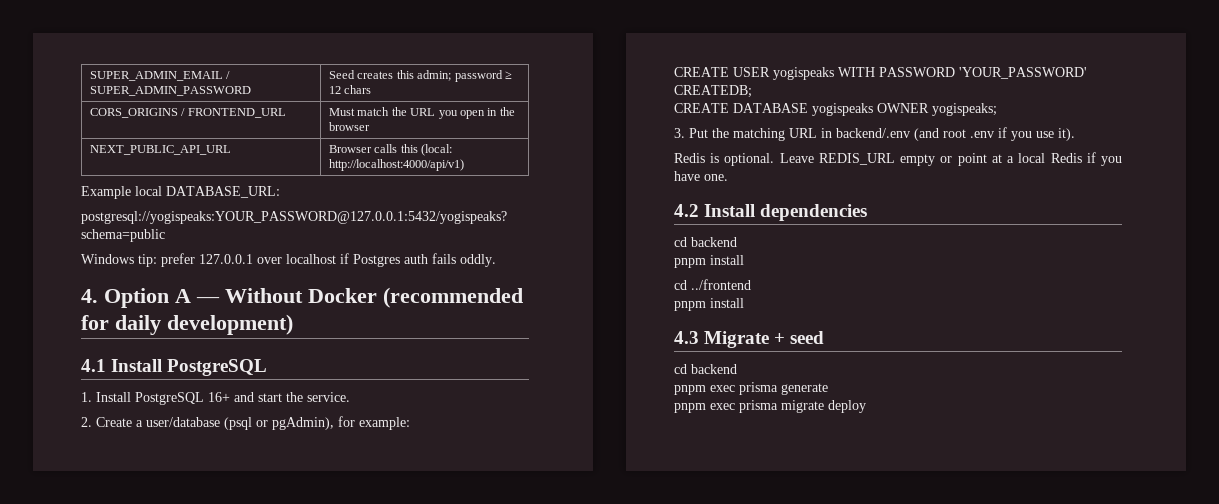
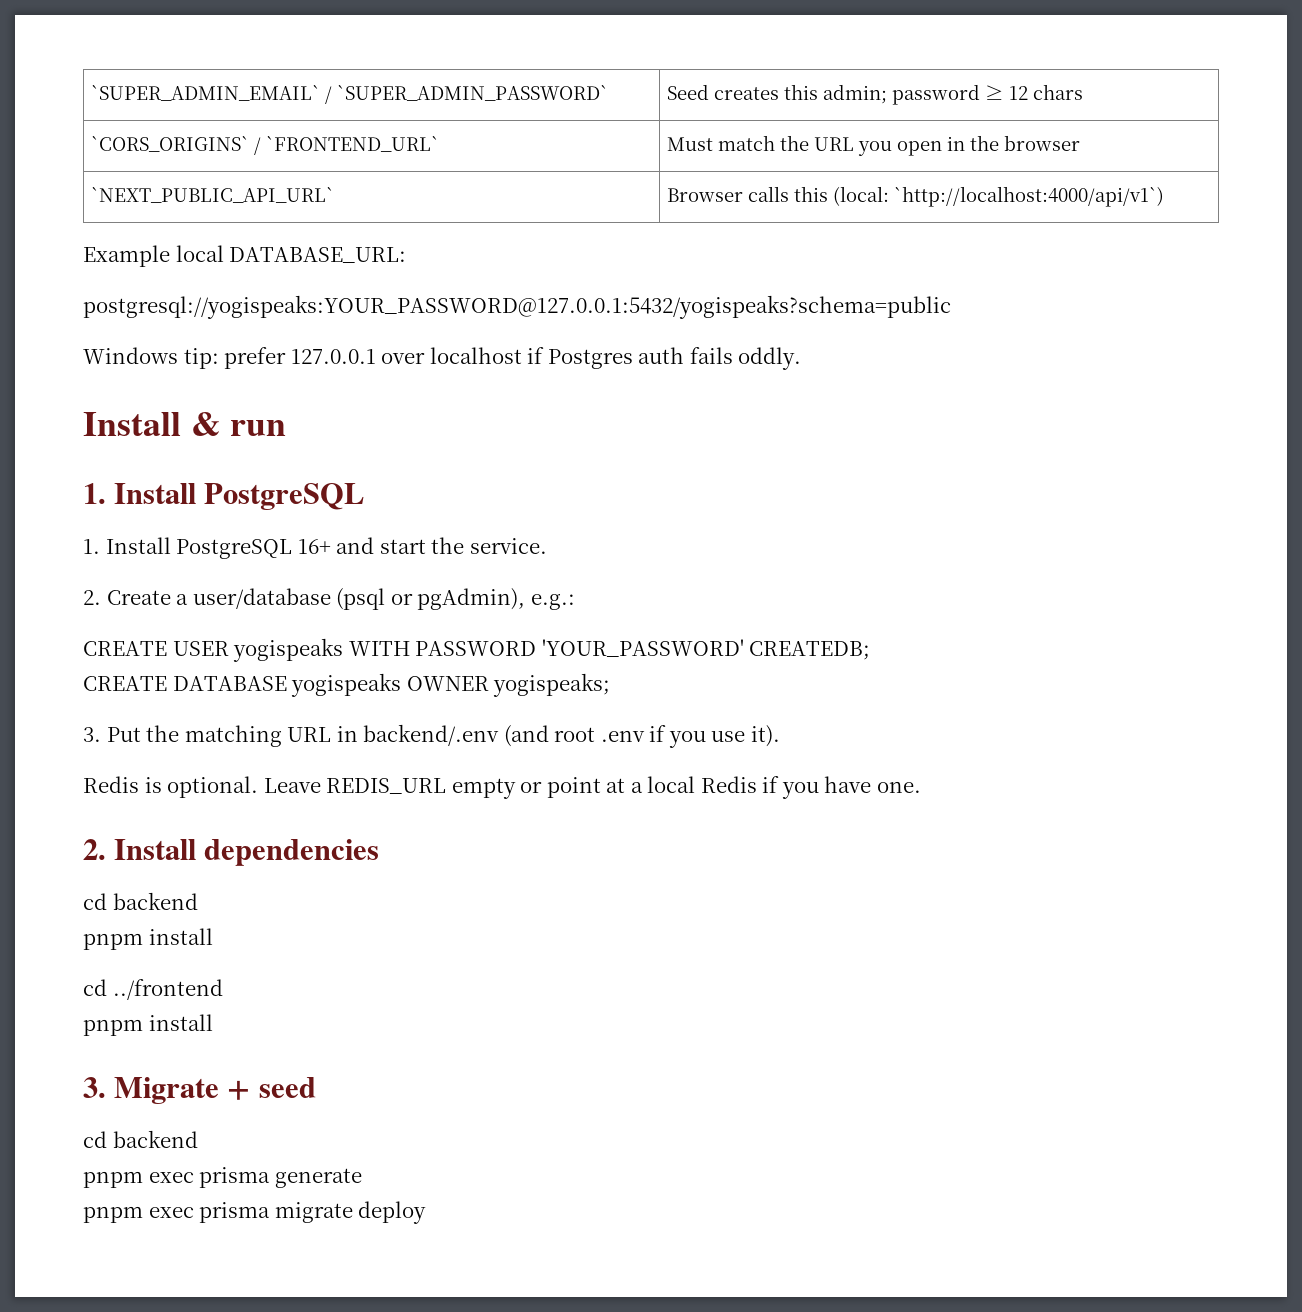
[90,71,231,81] [90,86,252,96] SUPER_ADMIN_EMAIL / SUPER_ADMIN_PASSWORD -> [91,85,609,104] `SUPER_ADMIN_EMAIL` / `SUPER_ADMIN_PASSWORD`
[90,108,286,118] CORS_ORIGINS / FRONTEND_URL -> [91,136,440,155] `CORS_ORIGINS` / `FRONTEND_URL`
[90,145,232,155] NEXT_PUBLIC_API_URL -> [91,187,335,203] `NEXT_PUBLIC_API_URL`
[329,159,465,171] http://localhost:4000/api/v1) -> [894,186,1165,207] `http://localhost:4000/api/v1`)
[81,287,523,308] [81,314,293,335] [81,359,106,372] 4. Option A — Without Docker (recommended for daily development) // 4.1 -> [83,412,287,436] [83,483,106,504] Install & run // 1.
[338,416,410,430] for example: -> [530,594,575,610] e.g.:
[674,204,699,217] 4.2 -> [83,839,106,860] 2.
[674,331,699,344] 4.3 -> [83,1077,106,1098] 3.

